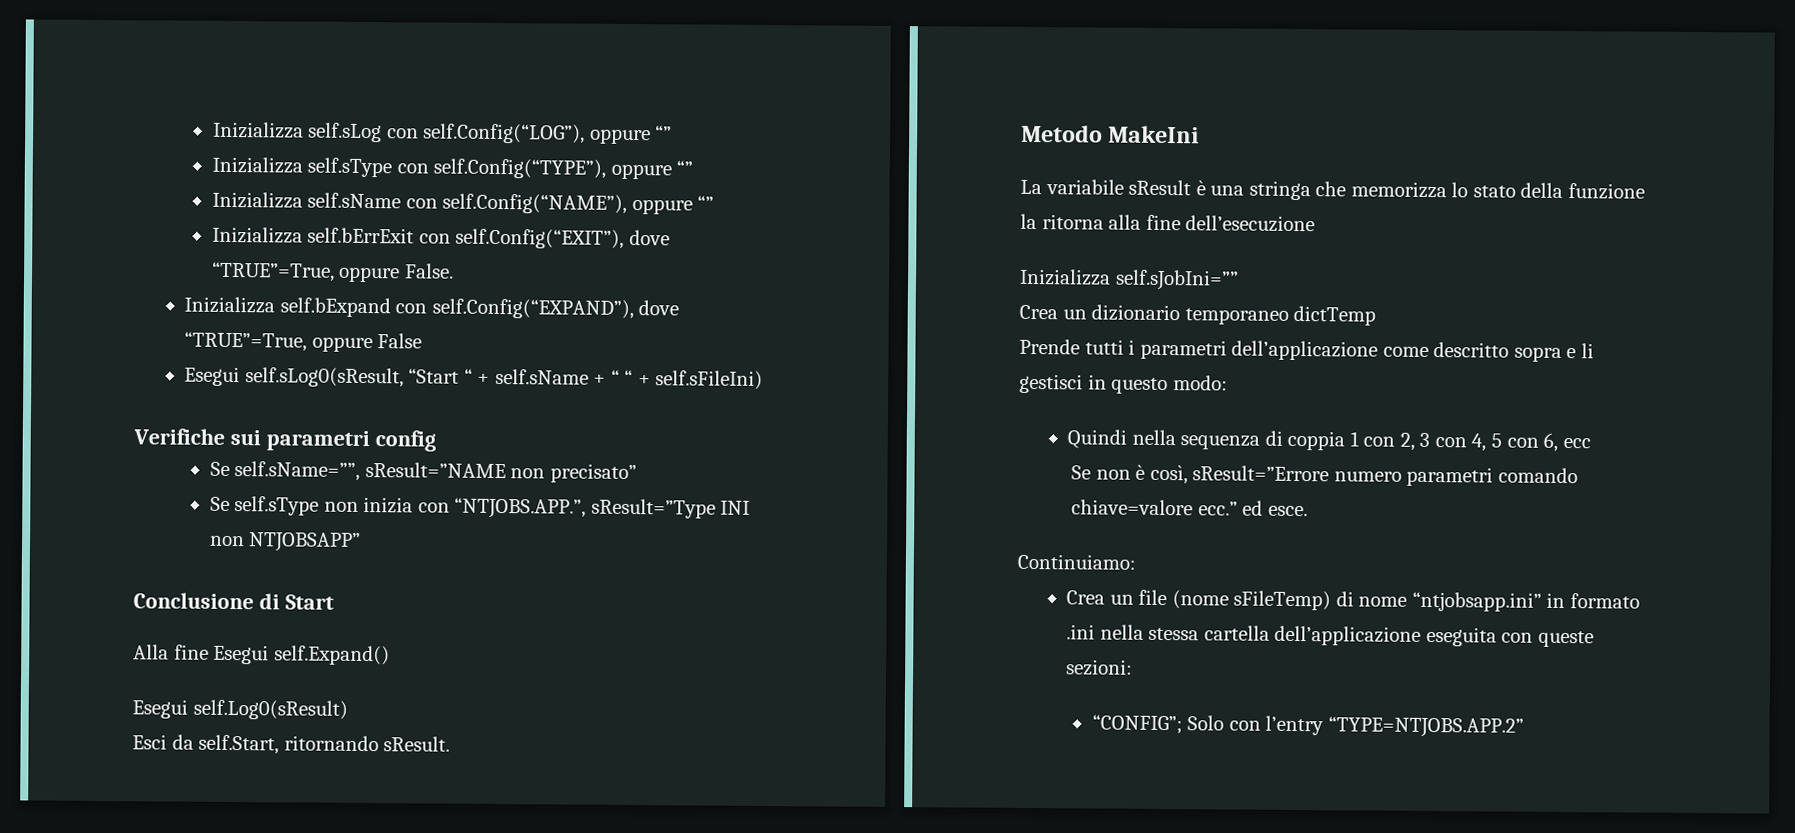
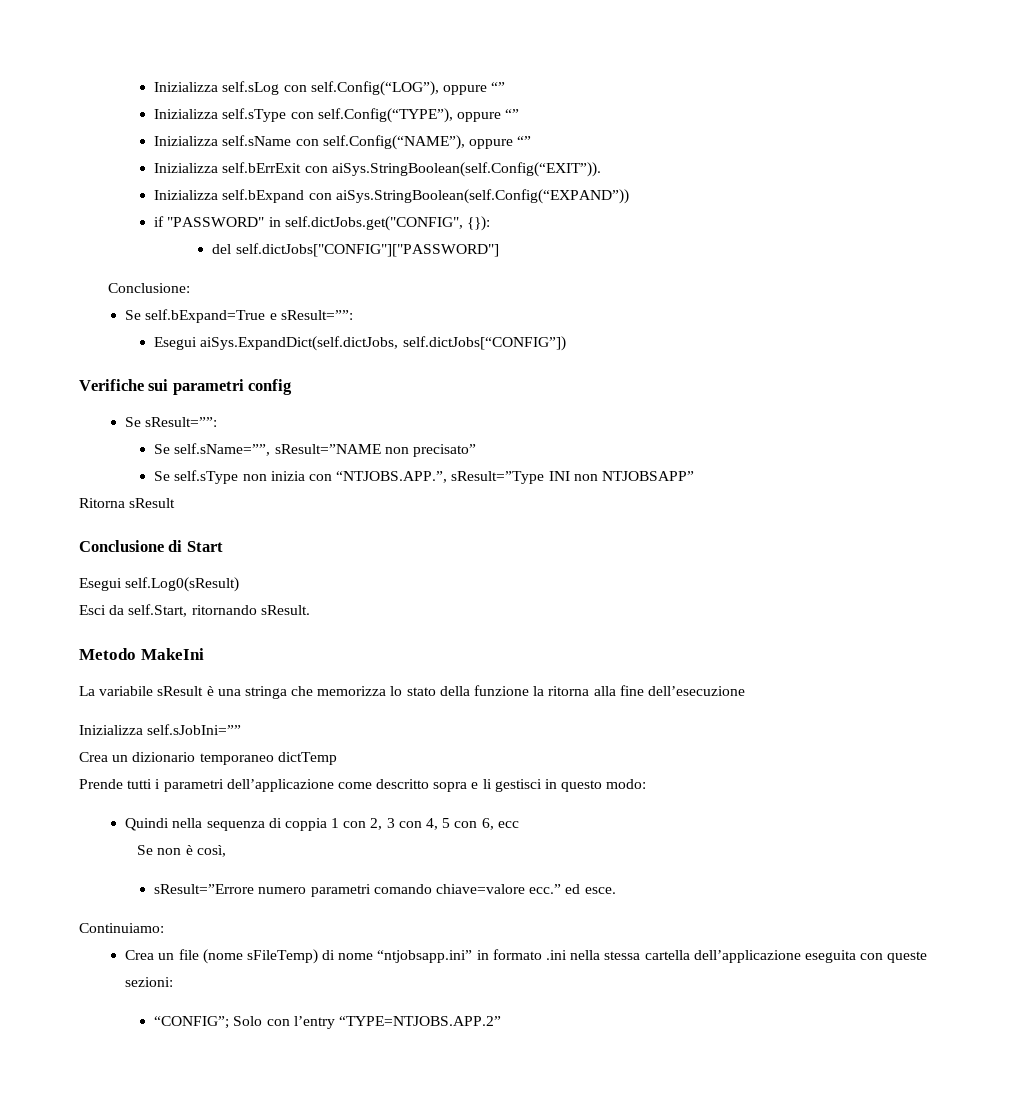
[455,228,670,249] [210,261,454,283] [184,296,680,320] [184,331,423,353] [184,366,764,390] self.Config(“EXIT”), dove “TRUE”=True, oppure False. // Inizializza self.bExpand con self.Config(“EXPAND”), dove “TRUE”=True, oppure False // Esegui self.sLog0(sResult, “Start “ + self.sName + “ “ + self.sFileIni) -> [331,162,601,177] [154,189,629,204] [154,216,490,231] [212,243,499,257] [108,283,191,293] [125,309,353,323] [154,336,566,351] aiSys.StringBoolean(self.Config(“EXIT”)). // Inizializza self.bExpand con aiSys.StringBoolean(self.Config(“EXPAND”)) // if "PASSWORD" in self.dictJobs.get("CONFIG", {}): // del self.dictJobs["CONFIG"]["PASSWORD"] // Conclusione: // Se self.bExpand=True e sResult=””: // Esegui aiSys.ExpandDict(self.dictJobs, self.dictJobs[“CONFIG”])
(436, 441) none -> [125,417,218,427] // Se sResult=””:
(362, 542) none -> [79,498,176,508] // Ritorna sResult
[133,644,390,666] // Alla fine Esegui self.Expand() -> (223, 546) none
(1188, 474) none -> (226, 851) //

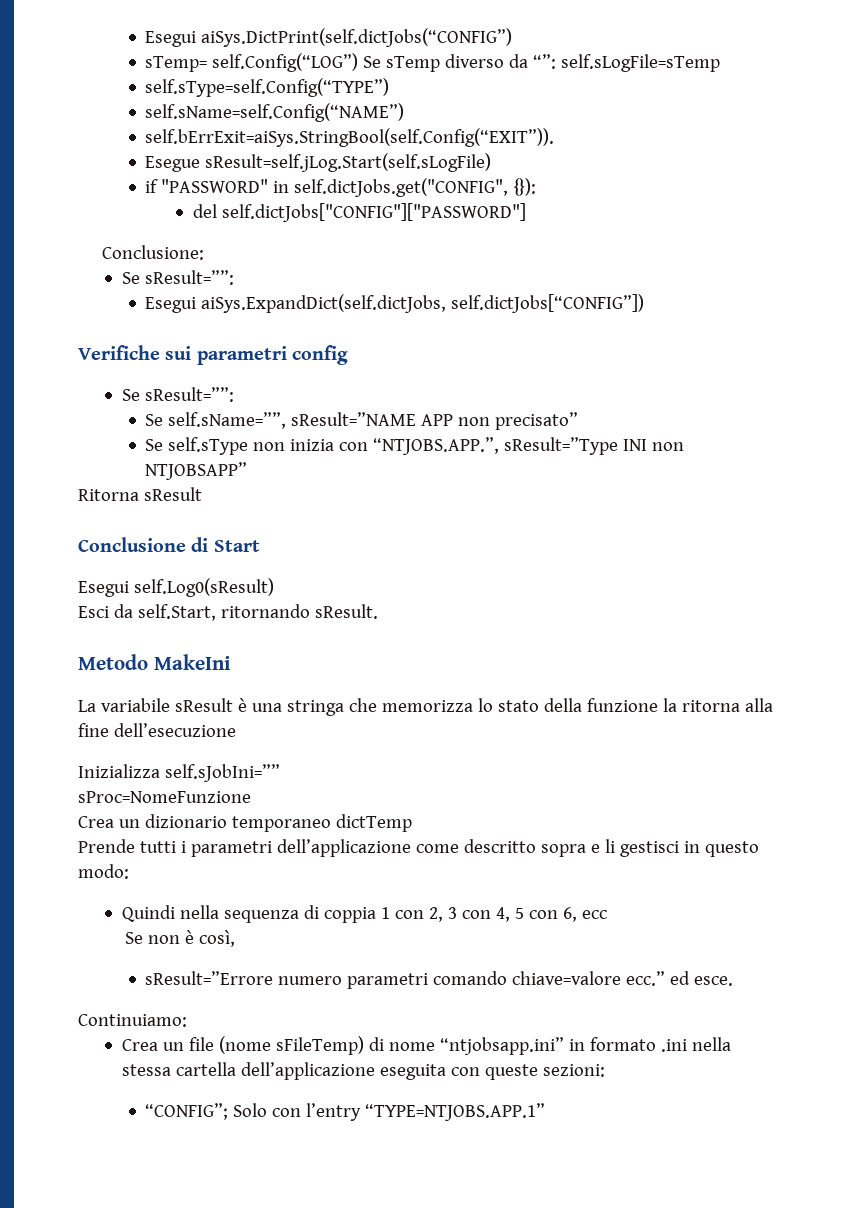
[154,81,506,96] [154,108,520,123] [154,135,532,150] [154,162,601,177] [154,189,629,204] Inizializza self.sLog con self.Config(“LOG”), oppure “” // Inizializza self.sType con self.Config(“TYPE”), oppure “” // Inizializza self.sName con self.Config(“NAME”), oppure “” // Inizializza self.bErrExit con aiSys.StringBoolean(self.Config(“EXIT”)). // Inizializza self.bExpand con aiSys.StringBoolean(self.Config(“EXPAND”)) -> [145,28,513,47] [145,53,721,72] [145,78,390,97] [145,103,405,122] [145,128,555,147] [145,153,492,172] Esegui aiSys.DictPrint(self.dictJobs(“CONFIG”) // sTemp= self.Config(“LOG”) Se sTemp diverso da “”: self.sLogFile=sTemp // self.sType=self.Config(“TYPE”) // self.sName=self.Config(“NAME”) // self.bErrExit=aiSys.StringBool(self.Config(“EXIT”)). // Esegue sResult=self.jLog.Start(self.sLogFile)
[145,309,277,323] self.bExpand=True e -> (140, 278) none
(381, 449) none -> [421,414,454,426] APP
(242, 729) none -> [78,791,251,803] // sProc=NomeFunzione
[338,1016,501,1026] “TYPE=NTJOBS.APP.2” -> [365,1103,546,1121] “TYPE=NTJOBS.APP.1”

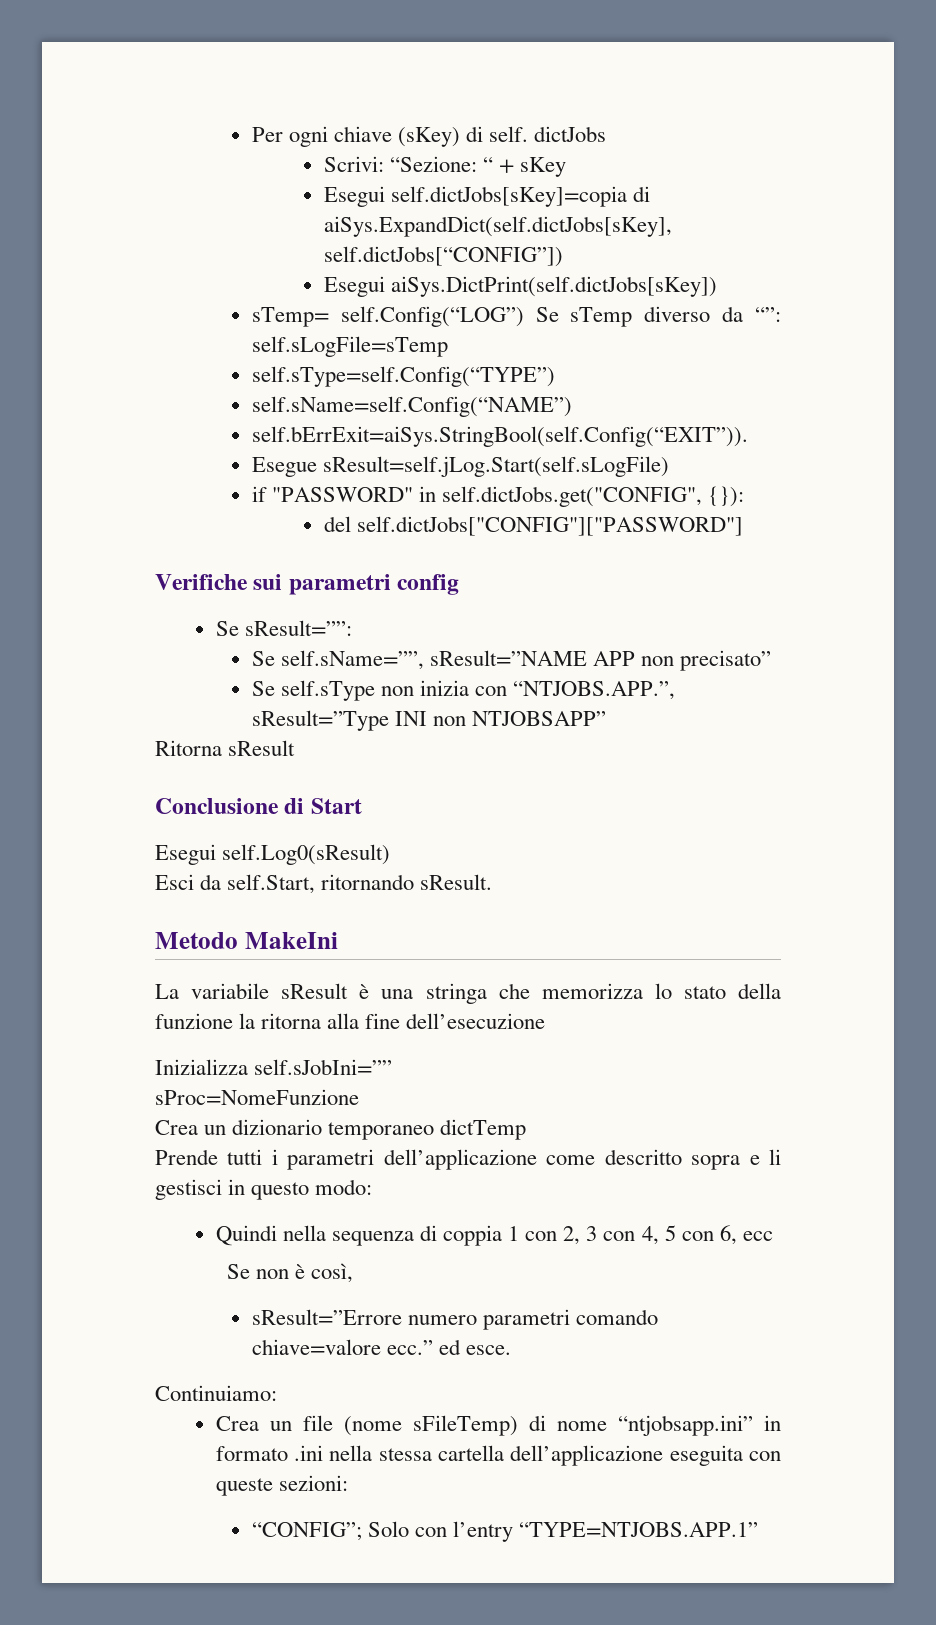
[145,28,513,47] Esegui aiSys.DictPrint(self.dictJobs(“CONFIG”) -> [251,126,607,147] [323,156,567,177] [323,186,650,207] [323,216,672,237] [323,246,563,267] [323,276,717,297] Per ogni chiave (sKey) di self. dictJobs // Scrivi: “Sezione: “ + sKey // Esegui self.dictJobs[sKey]=copia di aiSys.ExpandDict(self.dictJobs[sKey], self.dictJobs[“CONFIG”]) // Esegui aiSys.DictPrint(self.dictJobs[sKey])
[101,245,204,260] [121,270,234,285] [145,294,645,313] // Conclusione: // Se sResult=””: // Esegui aiSys.ExpandDict(self.dictJobs, self.dictJobs[“CONFIG”]) -> (743, 526) none

